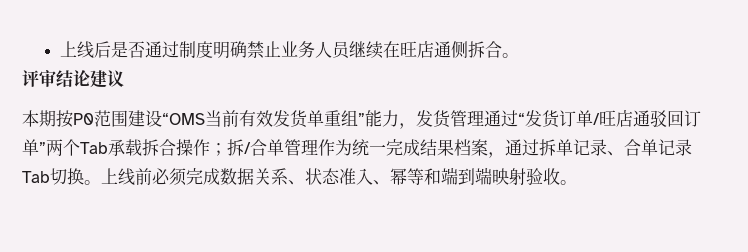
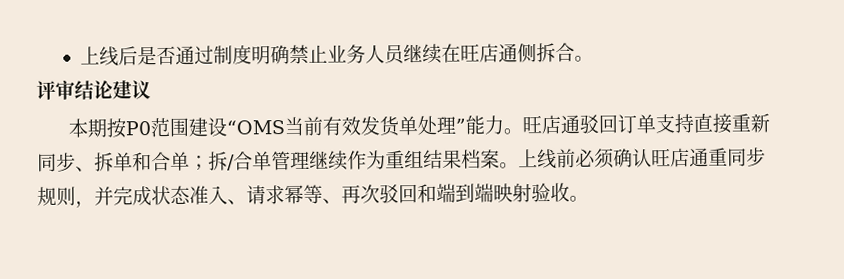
[324,110,358,126] 重组 -> [417,115,457,136] 处理
[399,110,701,129] [22,139,692,158] [22,168,424,186] ，发货管理通过“发货订单/旺店通驳回订单”两个Tab承载拆合操作；拆/合单管理作为统一完成结果档案，通过拆单记录、合单记录Tab切换。上线前必须完成数据关系、状态准入、幂等 -> [503,113,771,135] [37,147,766,172] [37,184,418,208] 。旺店通驳回订单支持直接重新同步、拆单和合单；拆/合单管理继续作为重组结果档案。上线前必须确认旺店通重同步规则，并完成状态准入、请求幂等、再次驳回

